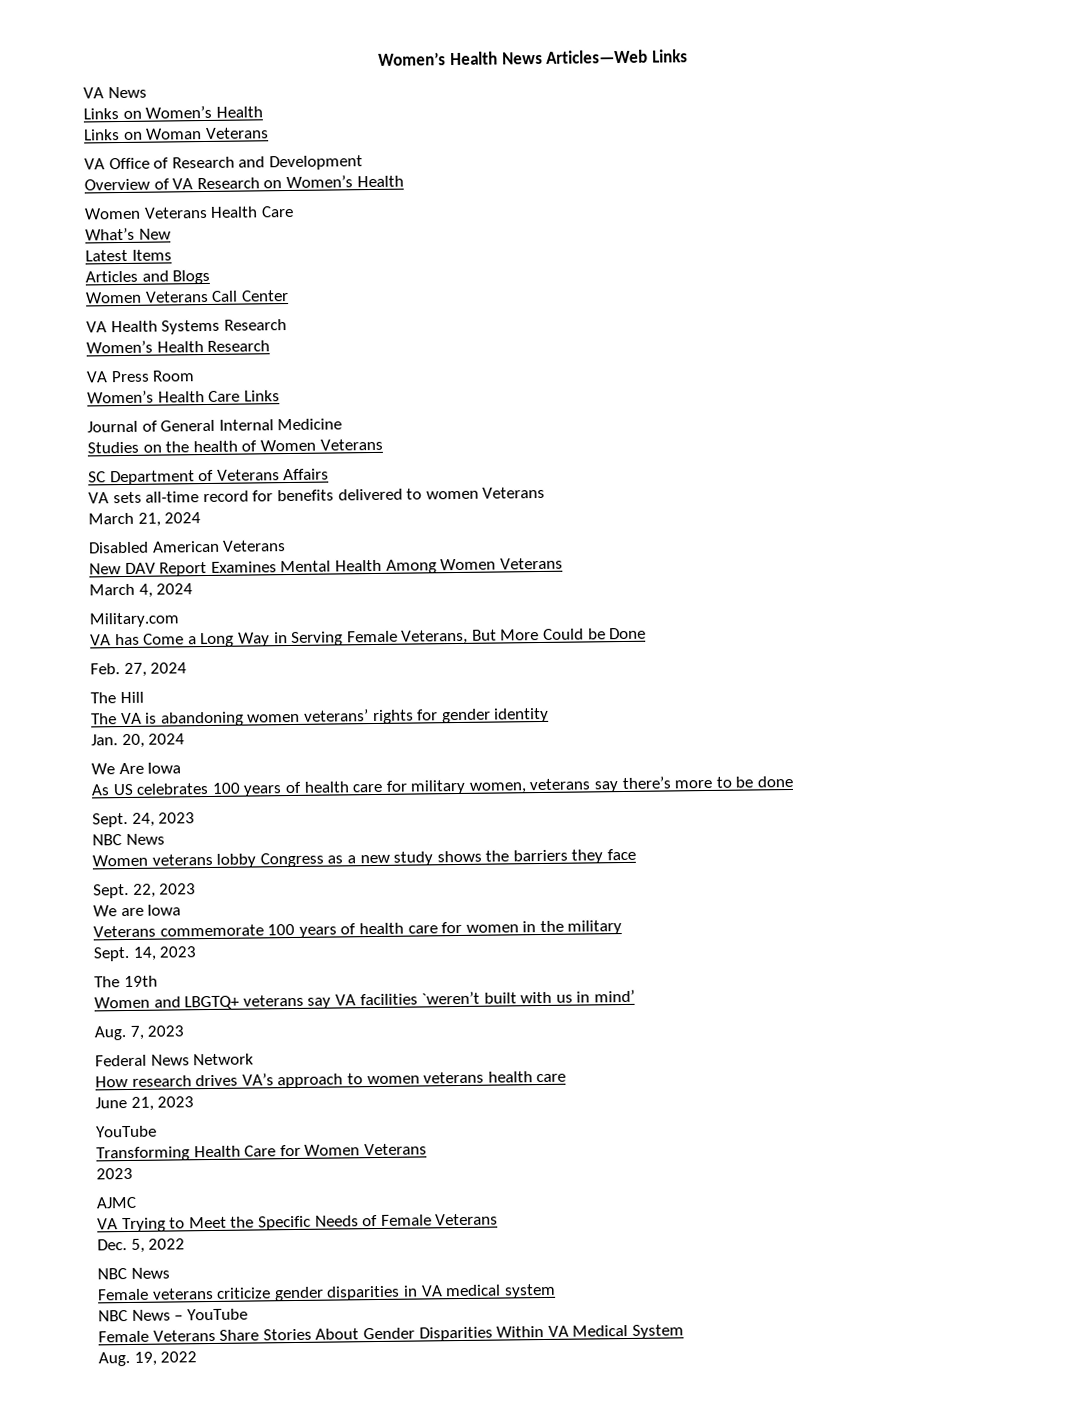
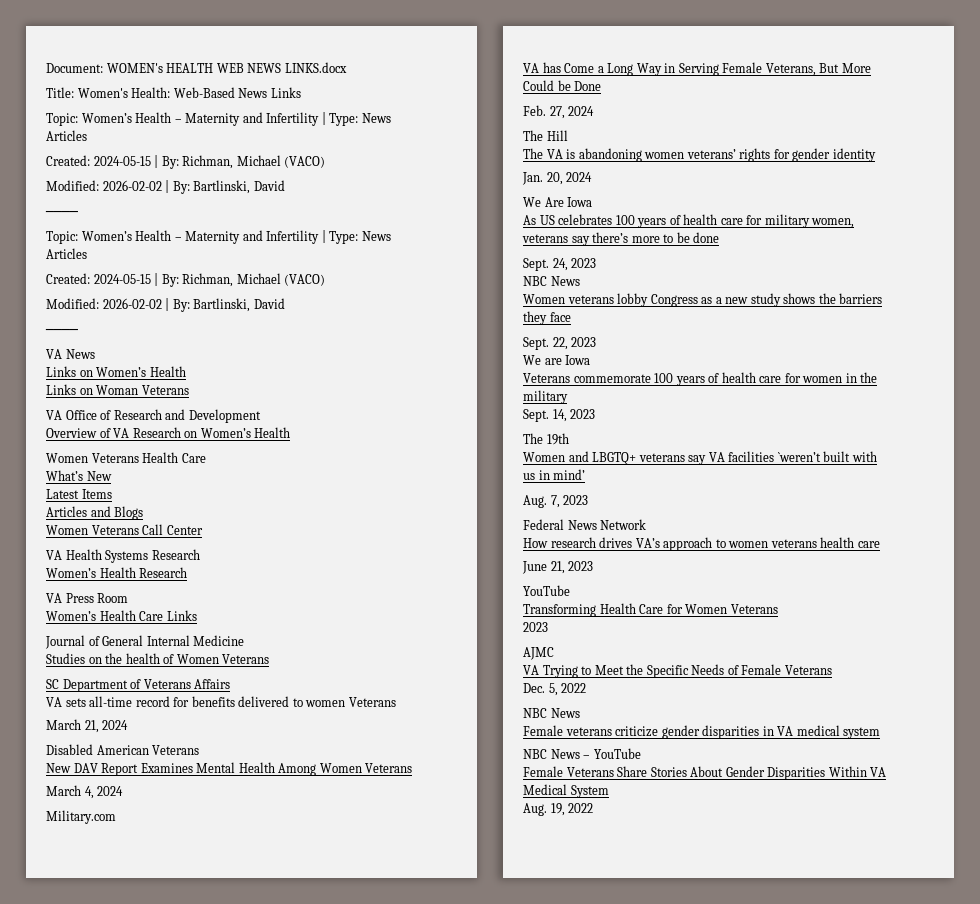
[378,49,688,66] Women’s Health News Articles—Web Links -> [46,62,347,73] [46,87,301,98] [46,112,391,126] [46,130,87,141] [46,155,326,169] [46,180,285,194] [45,210,78,216] [46,230,391,244] [46,248,87,259] [46,273,326,287] [46,298,285,312] [45,328,78,334] Document: WOMEN's HEALTH WEB NEWS LINKS.docx // Title: Women's Health: Web-Based News Links // Topic: Women’s Health – Maternity and Infertility | Type: News Articles // Created: 2024-05-15 | By: Richman, Michael (VACO) // Modified: 2026-02-02 | By: Bartlinski, David // ──── // Topic: Women’s Health – Maternity and Infertility | Type: News Articles // Created: 2024-05-15 | By: Richman, Michael (VACO) // Modified: 2026-02-02 | By: Bartlinski, David // ────

